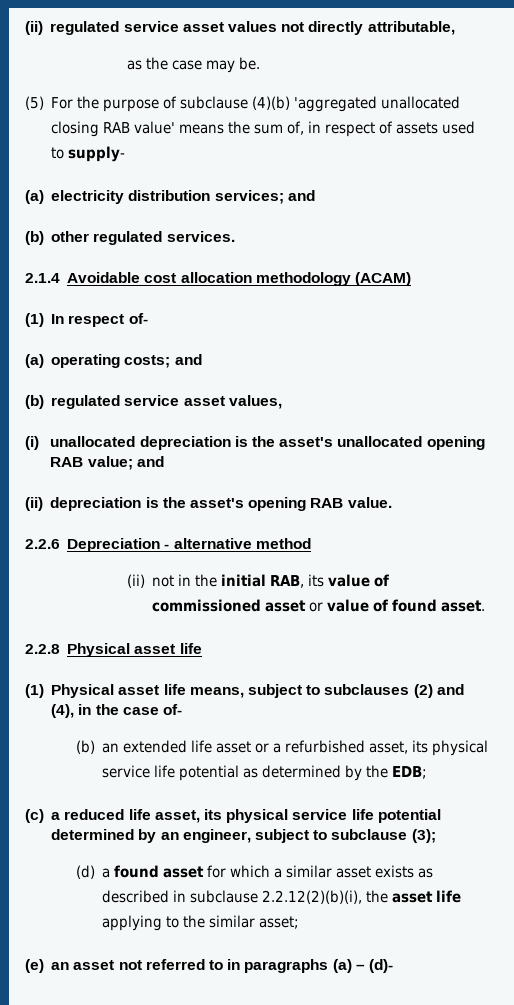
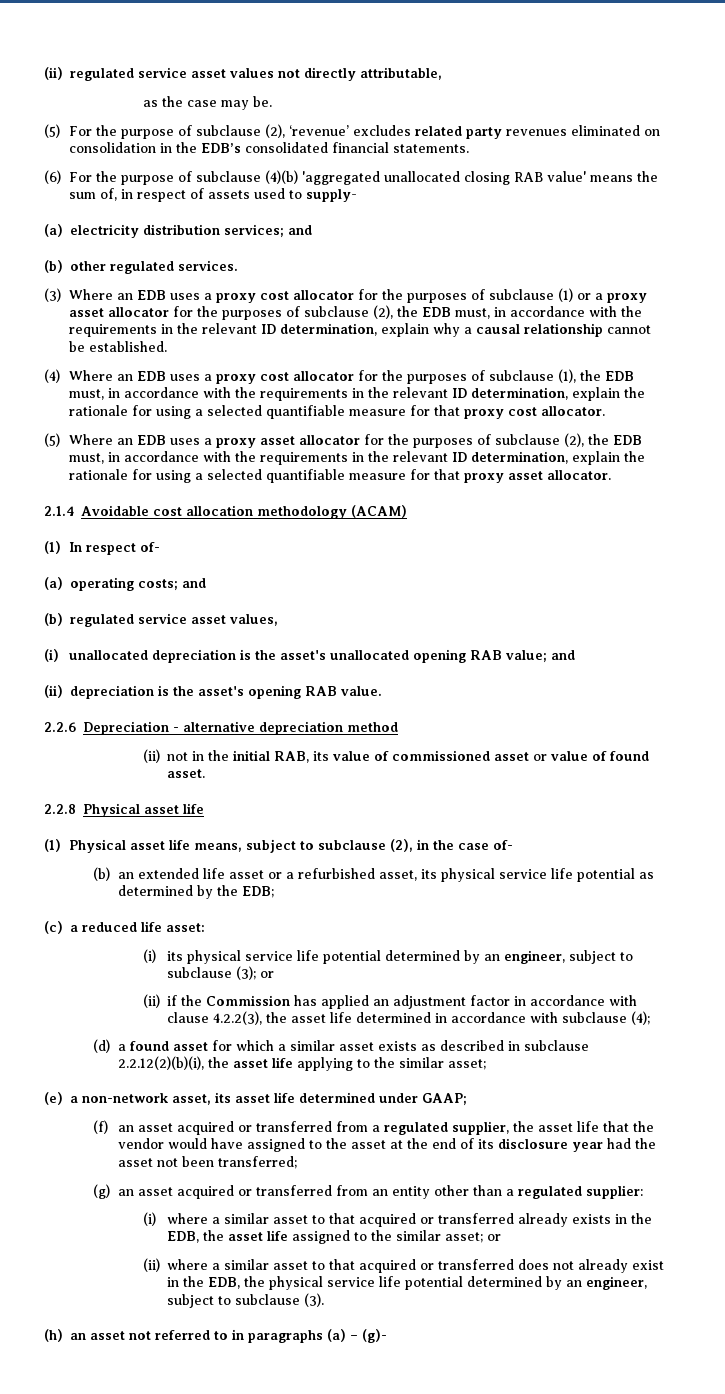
(249, 102) none -> [264,124,660,139] [68,142,469,153] [44,170,261,185] (2), ‘revenue’ excludes related party revenues eliminated on consolidation in the EDB’s consolidated financial statements. // (6) For the purpose of subclause
(235, 236) none -> [44,288,647,303] [68,305,642,320] [68,323,651,337] [68,341,167,352] [44,369,634,384] [68,387,645,401] [68,405,605,419] [44,433,642,448] [68,451,645,465] [68,469,611,483] // (3) Where an EDB uses a proxy cost allocator for the purposes of subclause (1) or a proxy asset allocator for the purposes of subclause (2), the EDB must, in accordance with the requirements in the relevant ID determination, explain why a causal relationship cannot be established. // (4) Where an EDB uses a proxy cost allocator for the purposes of subclause (1), the EDB must, in accordance with the requirements in the relevant ID determination, explain the rationale for using a selected quantifiable measure for that proxy cost allocator. // (5) Where an EDB uses a proxy asset allocator for the purposes of subclause (2), the EDB must, in accordance with the requirements in the relevant ID determination, explain the rationale for using a selected quantifiable measure for that proxy asset allocator.
(252, 543) none -> [259,721,343,735] depreciation
[324,684,464,698] [51,704,75,718] subclauses (2) and (4), -> [317,839,413,852] subclause (2),
[154,810,200,823] asset, -> [166,923,205,932] [142,949,156,963] asset: // (i)
(436, 836) none -> [260,971,275,978] [142,994,638,1009] [167,1011,651,1025] or // (ii) if the Commission has applied an adjustment factor in accordance with clause 4.2.2(3), the asset life determined in accordance with subclause (4);
(44, 966) none -> [70,1092,467,1106] [93,1120,654,1135] [117,1138,656,1152] [117,1156,297,1169] [93,1184,643,1199] [142,1212,653,1227] [167,1230,502,1244] [142,1258,665,1273] [167,1276,648,1290] [167,1293,325,1308] [44,1329,63,1342] a non-network asset, its asset life determined under GAAP; // (f) an asset acquired or transferred from a regulated supplier, the asset life that the vendor would have assigned to the asset at the end of its disclosure year had the asset not been transferred; // (g) an asset acquired or transferred from an entity other than a regulated supplier: // (i) where a similar asset to that acquired or transferred already exists in the EDB, the asset life assigned to the similar asset; or // (ii) where a similar asset to that acquired or transferred does not already exist in the EDB, the physical service life potential determined by an engineer, subject to subclause (3). // (h)
[368,959,393,973] (d)- -> [362,1329,387,1343] (g)-

